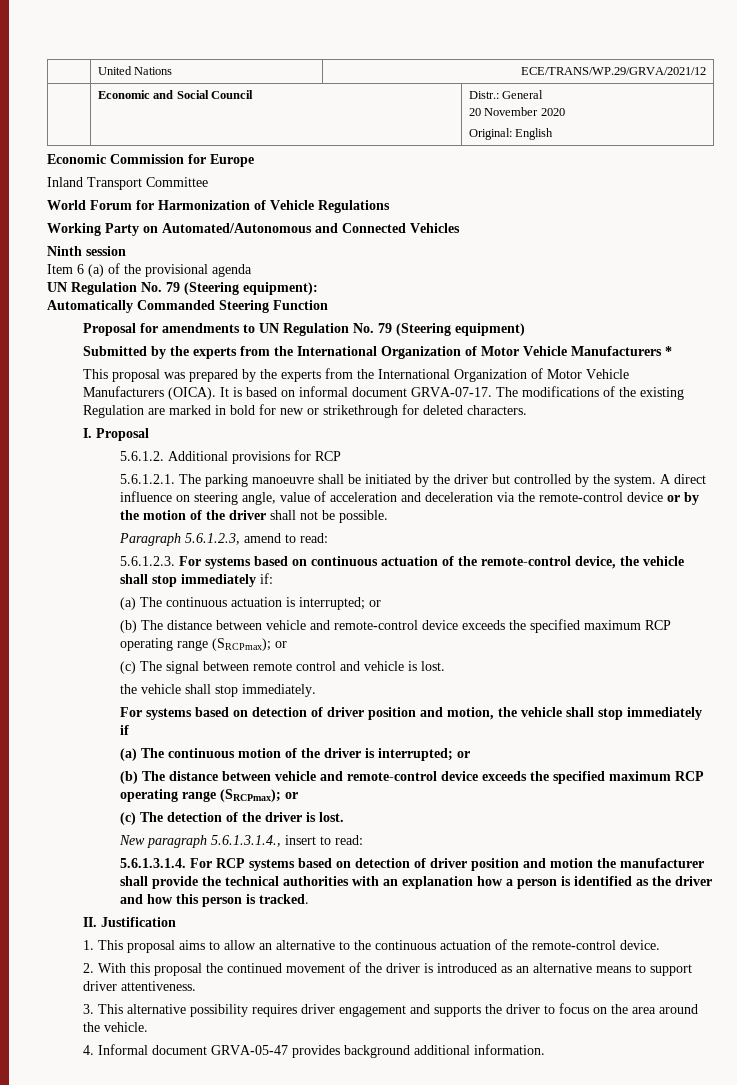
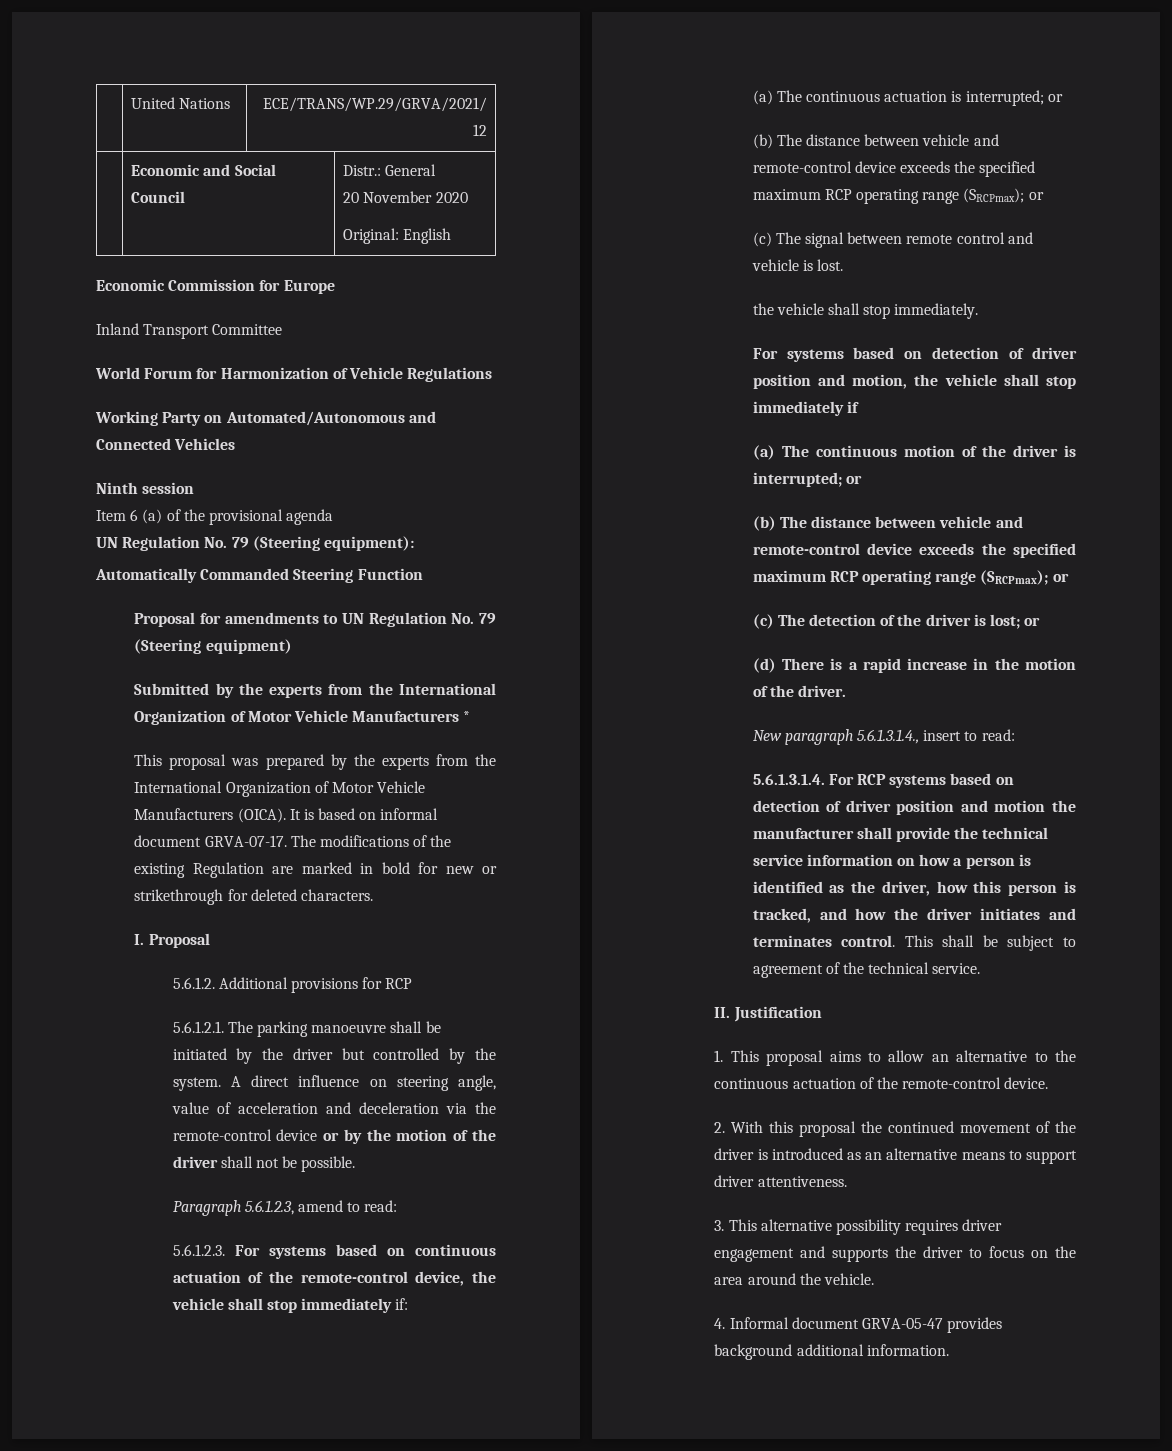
[318,812,344,822] lost. -> [989,614,1041,629] [752,658,1076,673] [752,685,846,697] lost; or // (d) There is a rapid increase in the motion of the driver.
[282,876,473,889] authorities with an explanation -> [752,854,915,866] service information on
[674,876,712,886] [119,894,143,904] driver and -> [881,881,930,896] driver,
[258,894,309,904] tracked. -> [752,908,1076,923] [752,935,1076,951] [752,962,981,978] tracked, and how the driver initiates and terminates control. This shall be subject to agreement of the technical service.

